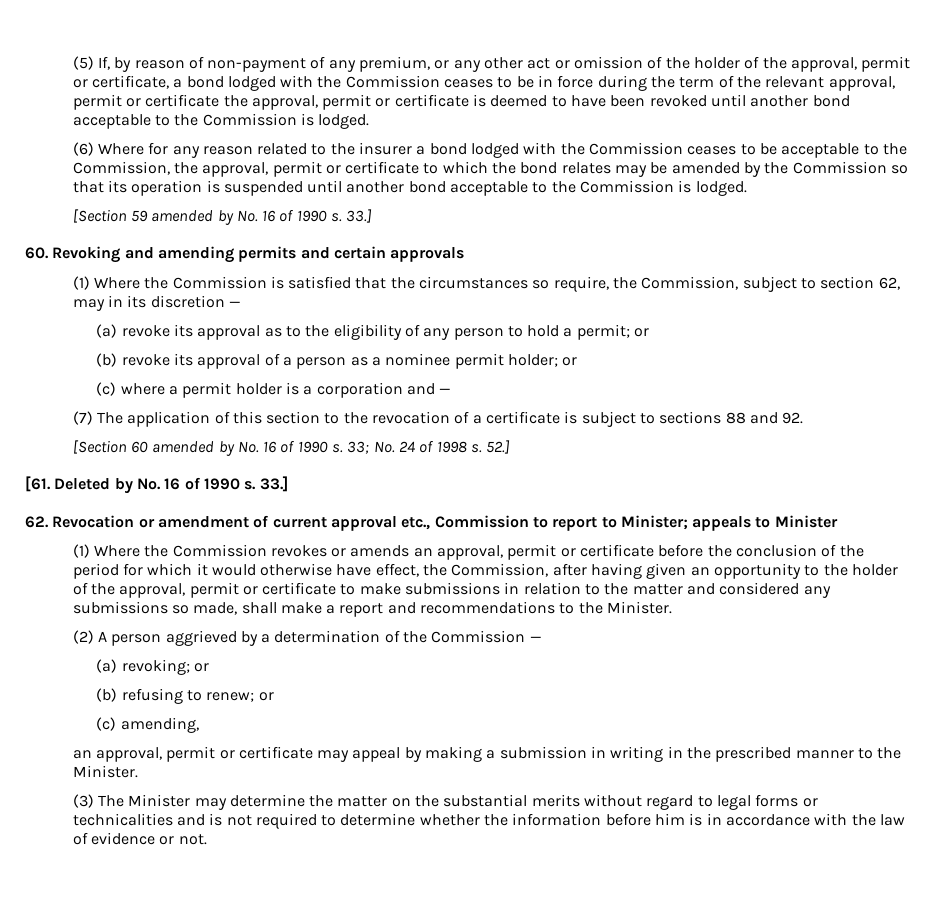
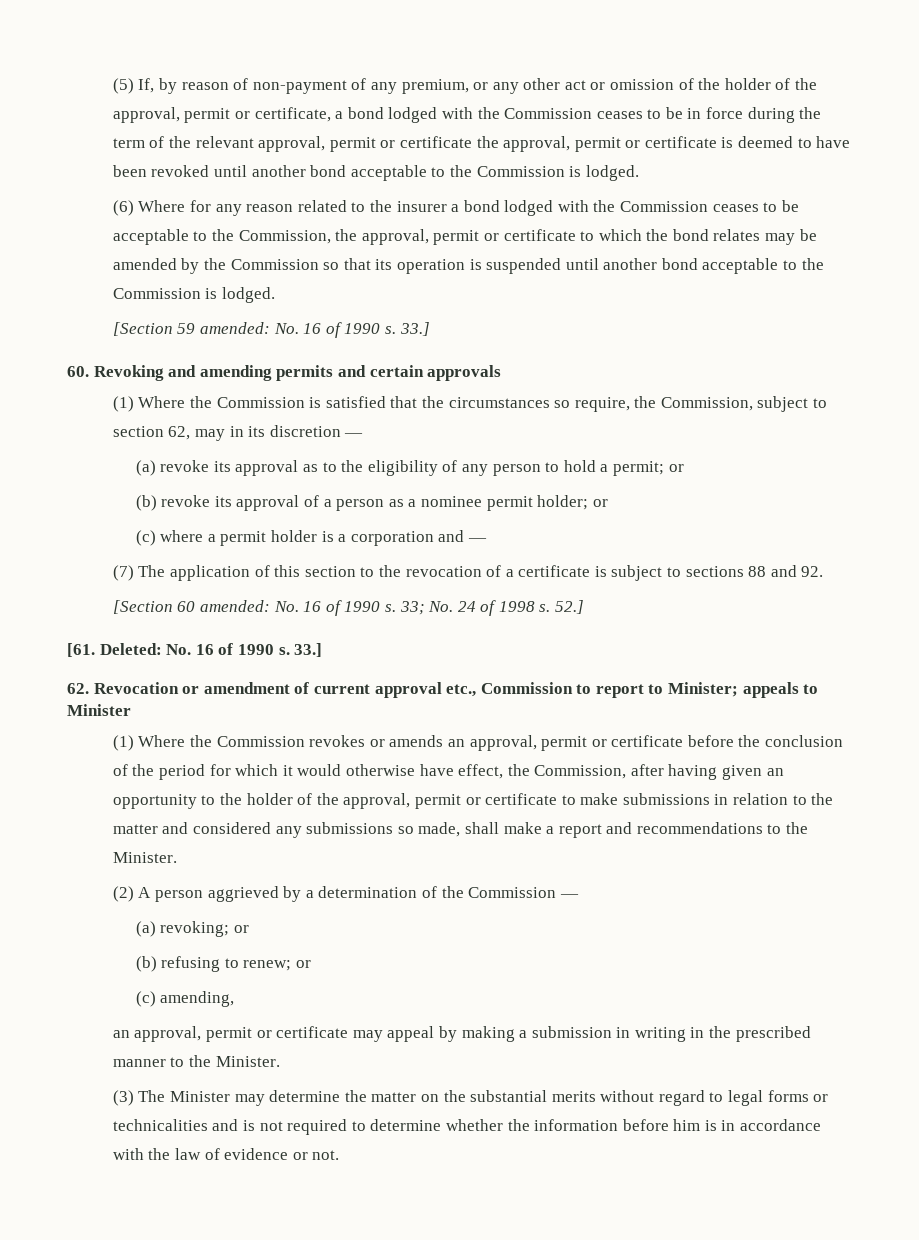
[151,210,234,225] amended by -> [199,322,270,334] amended:
[152,441,235,456] amended by -> [199,600,270,612] amended:
[54,478,133,494] Deleted by -> [99,643,162,655] Deleted:

